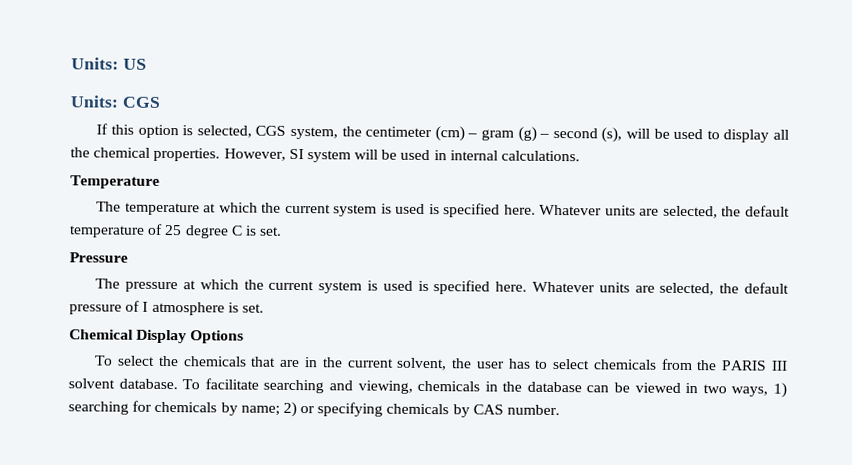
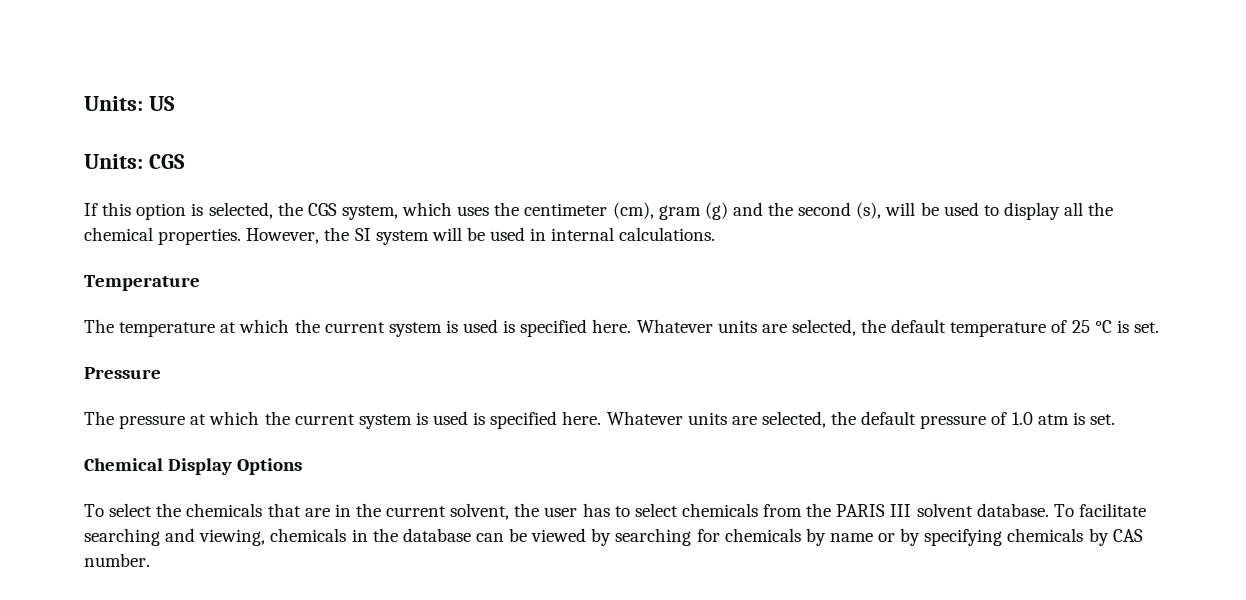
(252, 131) none -> [277,202,303,216] the
[341,126,550,142] the centimeter (cm) – gram (g) – -> [402,202,794,220] which uses the centimeter (cm), gram (g) and the
(286, 154) none -> [324,227,350,241] the
[184,225,243,239] degree C -> [1094,320,1112,333] °C
[142,301,225,316] I atmosphere -> [1011,412,1069,425] 1.0 atm
[685,382,788,398] in two ways, 1) -> [591,528,612,546] by
[240,401,316,418] name; 2) or -> [829,528,921,546] name or by

